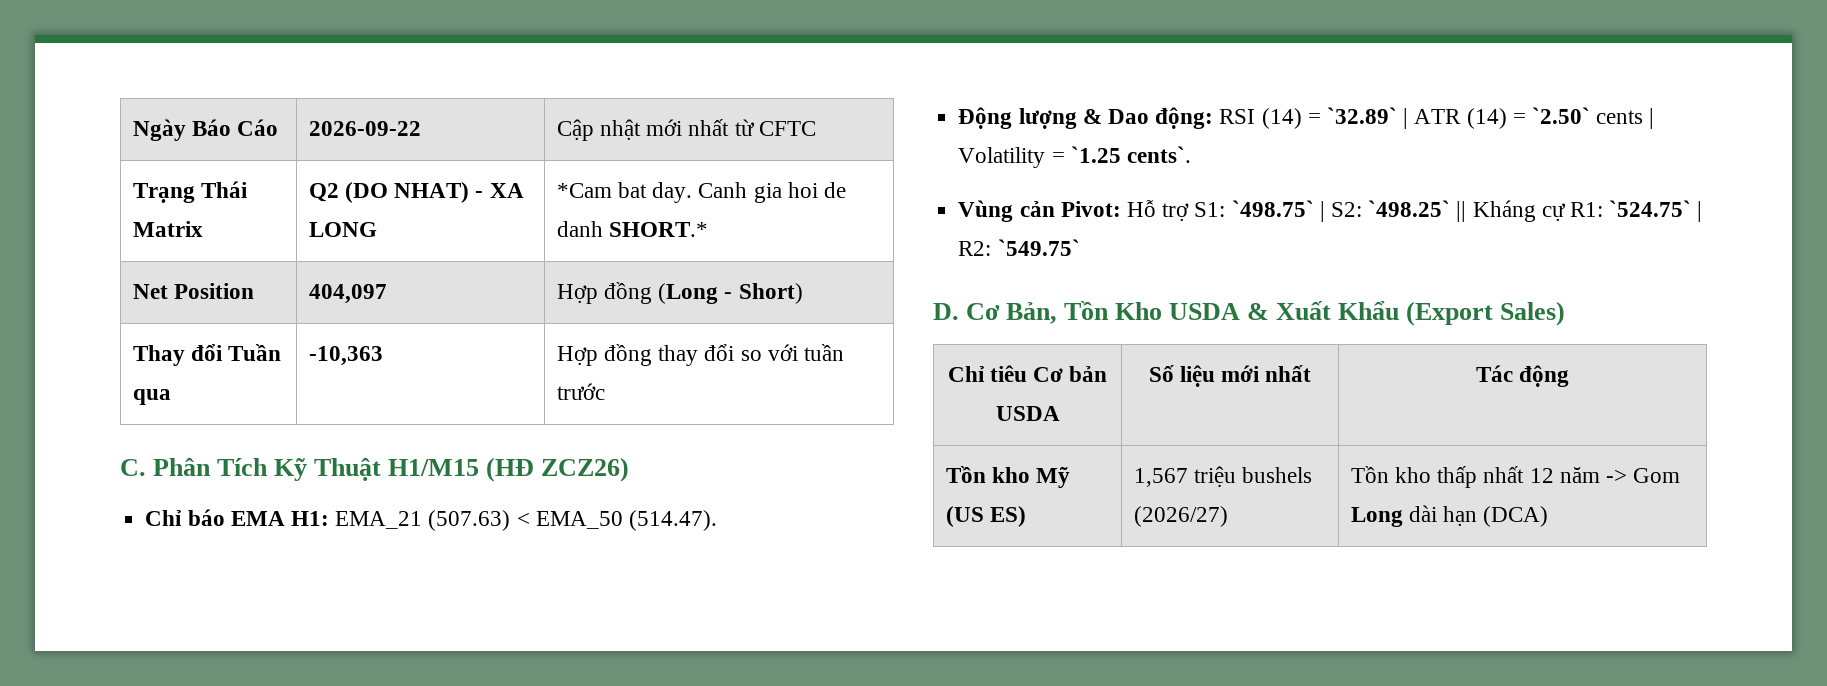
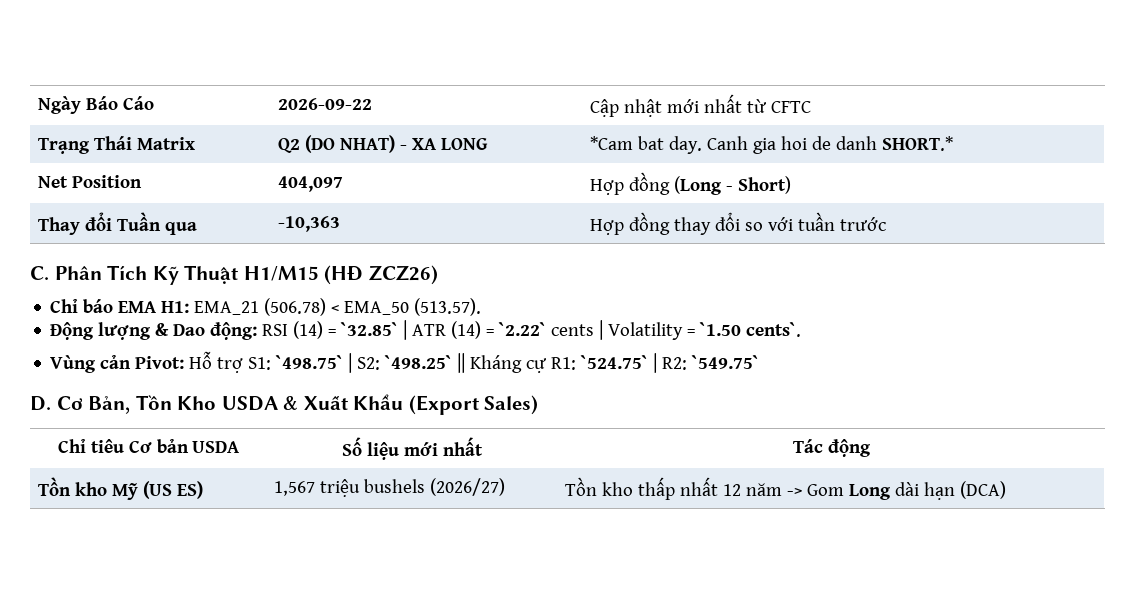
[428,510,511,531] (507.63) -> [264,298,327,316] (506.78)
[628,510,717,531] (514.47). -> [414,298,482,316] (513.57).
[1326,107,1397,124] `32.89` -> [340,322,399,336] `32.85`
[1532,107,1591,124] `2.50` -> [498,322,547,336] `2.22`
[1070,146,1121,163] `1.25 -> [699,322,742,336] `1.50

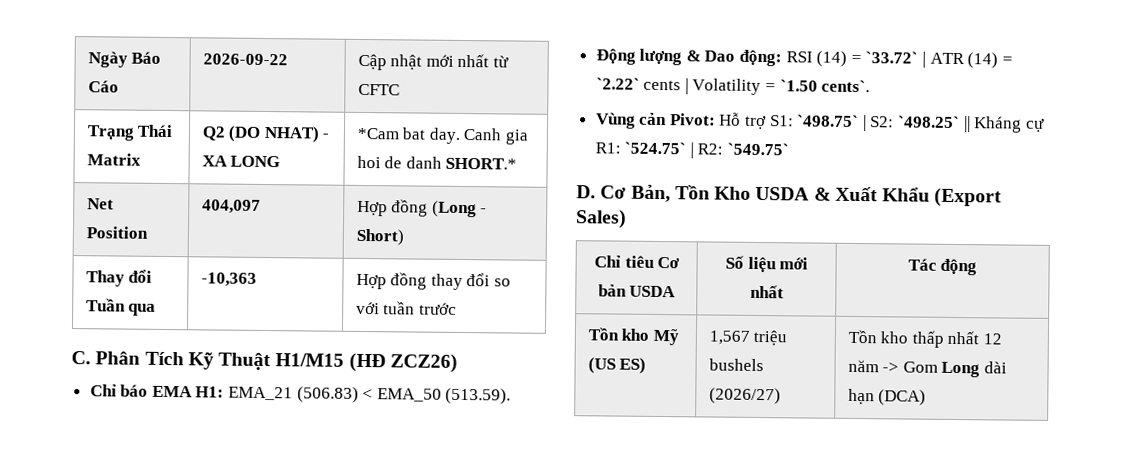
[264,298,327,316] (506.78) -> [296,386,359,403] (506.83)
[414,298,482,316] (513.57). -> [445,387,512,405] (513.59).
[340,322,399,336] `32.85` -> [865,51,919,64] `33.72`

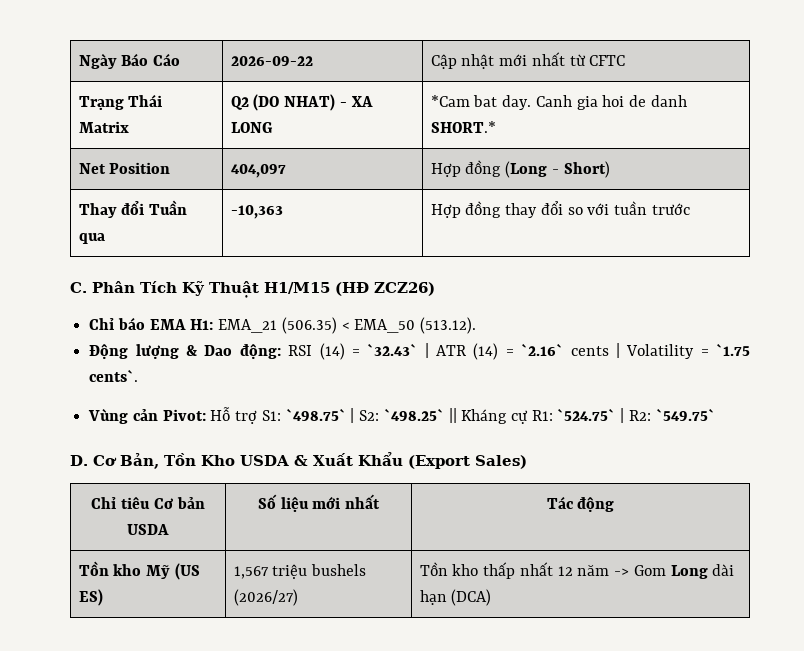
[296,386,359,403] (506.83) -> [281,317,337,334] (506.35)
[445,387,512,405] (513.59). -> [420,317,477,334] (513.12).
[865,51,919,64] `33.72` -> [367,343,418,356] `32.43`
[595,77,640,90] `2.22` -> [521,343,564,356] `2.16`
[779,79,818,92] `1.50 -> [716,343,750,356] `1.75

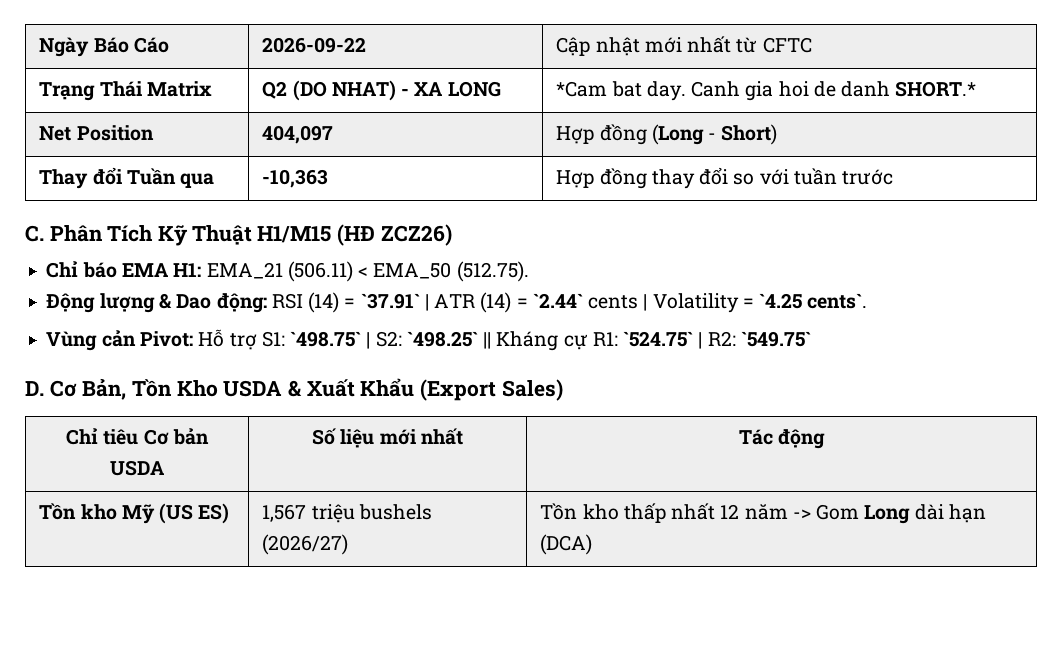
[281,317,337,334] (506.35) -> [287,261,353,282] (506.11)
[420,317,477,334] (513.12). -> [456,261,529,282] (512.75).
[367,343,418,356] `32.43` -> [360,293,420,309] `37.91`
[521,343,564,356] `2.16` -> [532,293,583,308] `2.44`
[716,343,750,356] `1.75 -> [759,293,803,309] `4.25

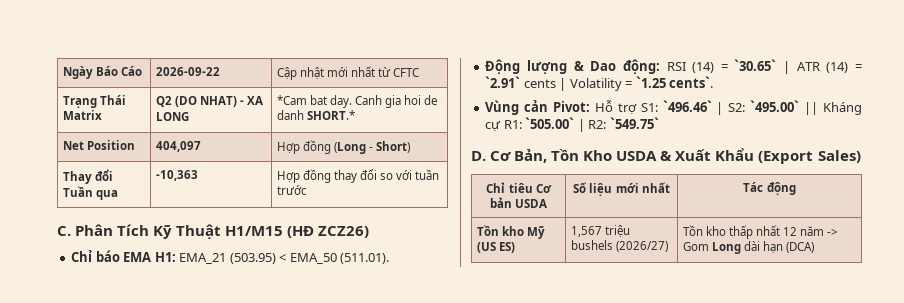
[287,261,353,282] (506.11) -> [229,253,276,264] (503.95)
[456,261,529,282] (512.75). -> [340,253,390,264] (511.01).
[360,293,420,309] `37.91` -> [734,59,777,71] `30.65`
[532,293,583,308] `2.44` -> [485,76,521,88] `2.91`
[759,293,803,309] `4.25 -> [635,76,666,88] `1.25
[290,331,362,347] `498.75` -> [662,100,712,112] `496.46`
[406,331,478,347] `498.25` -> [750,100,800,112] `495.00`
[623,331,694,347] `524.75` -> [525,117,575,129] `505.00`

